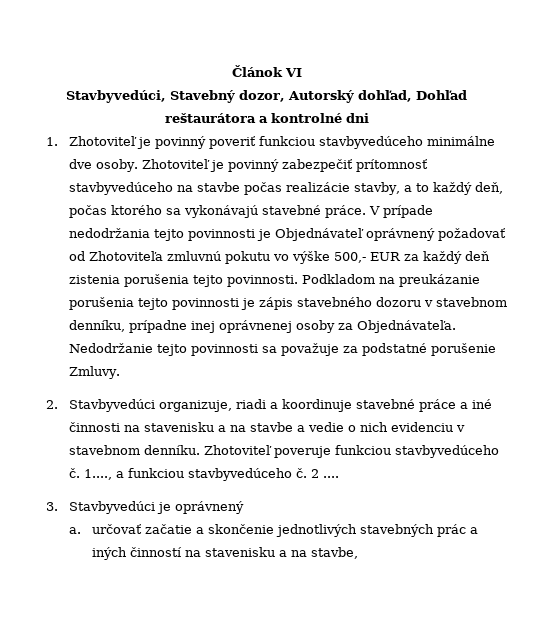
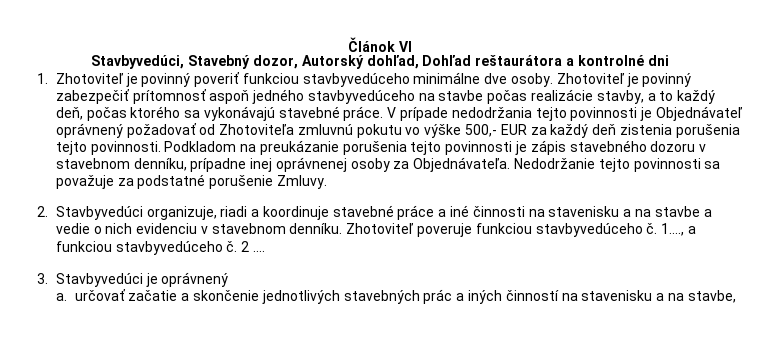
(428, 165) none -> [209,89,305,104] aspoň jedného

